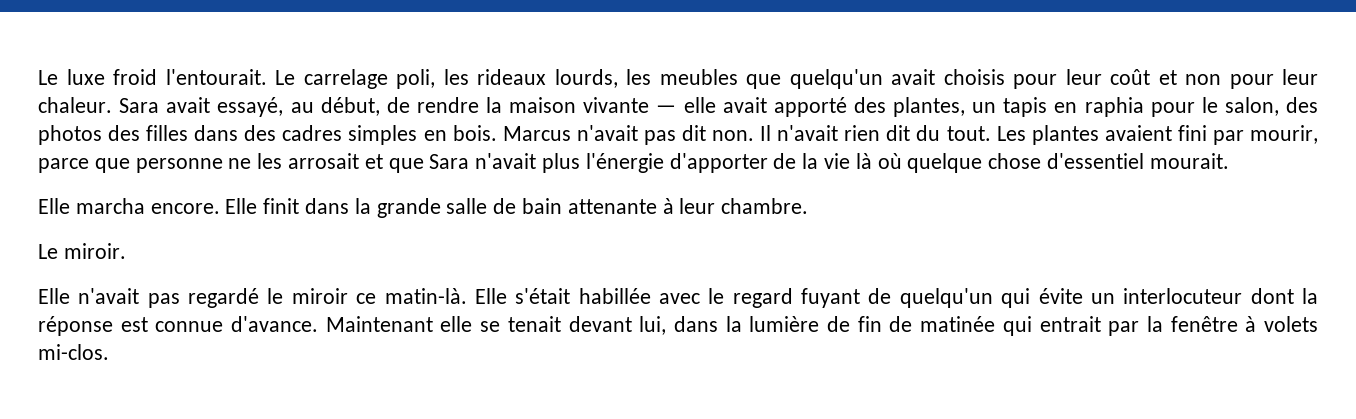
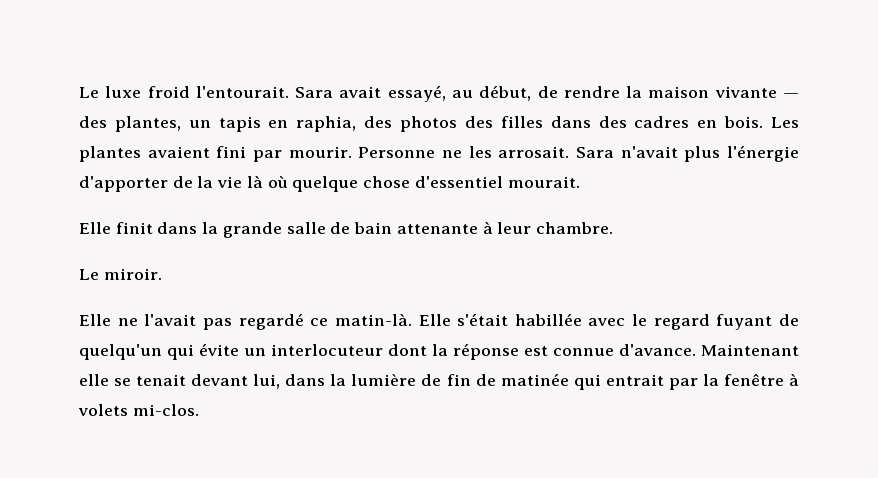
[275,69,1318,89] [38,97,112,113] Le carrelage poli, les rideaux lourds, les meubles que quelqu'un avait choisis pour leur coût et non pour leur chaleur. -> (289, 92) none
[683,97,847,117] elle avait apporté -> (800, 95) none
[1084,97,1279,117] raphia pour le salon, -> [296,116,357,132] raphia,
[348,125,418,145] simples -> (690, 122) none
[502,125,991,145] Marcus n'avait pas dit non. Il n'avait rien dit du tout. -> (764, 122) none
[1250,125,1319,144] [38,153,424,173] mourir, parce que personne ne les arrosait et que -> [288,146,570,158] mourir. Personne ne les arrosait.
[75,198,258,214] marcha encore. Elle -> (111, 228) none
[78,288,348,308] n'avait pas regardé le miroir -> [117,313,304,330] ne l'avait pas regardé

